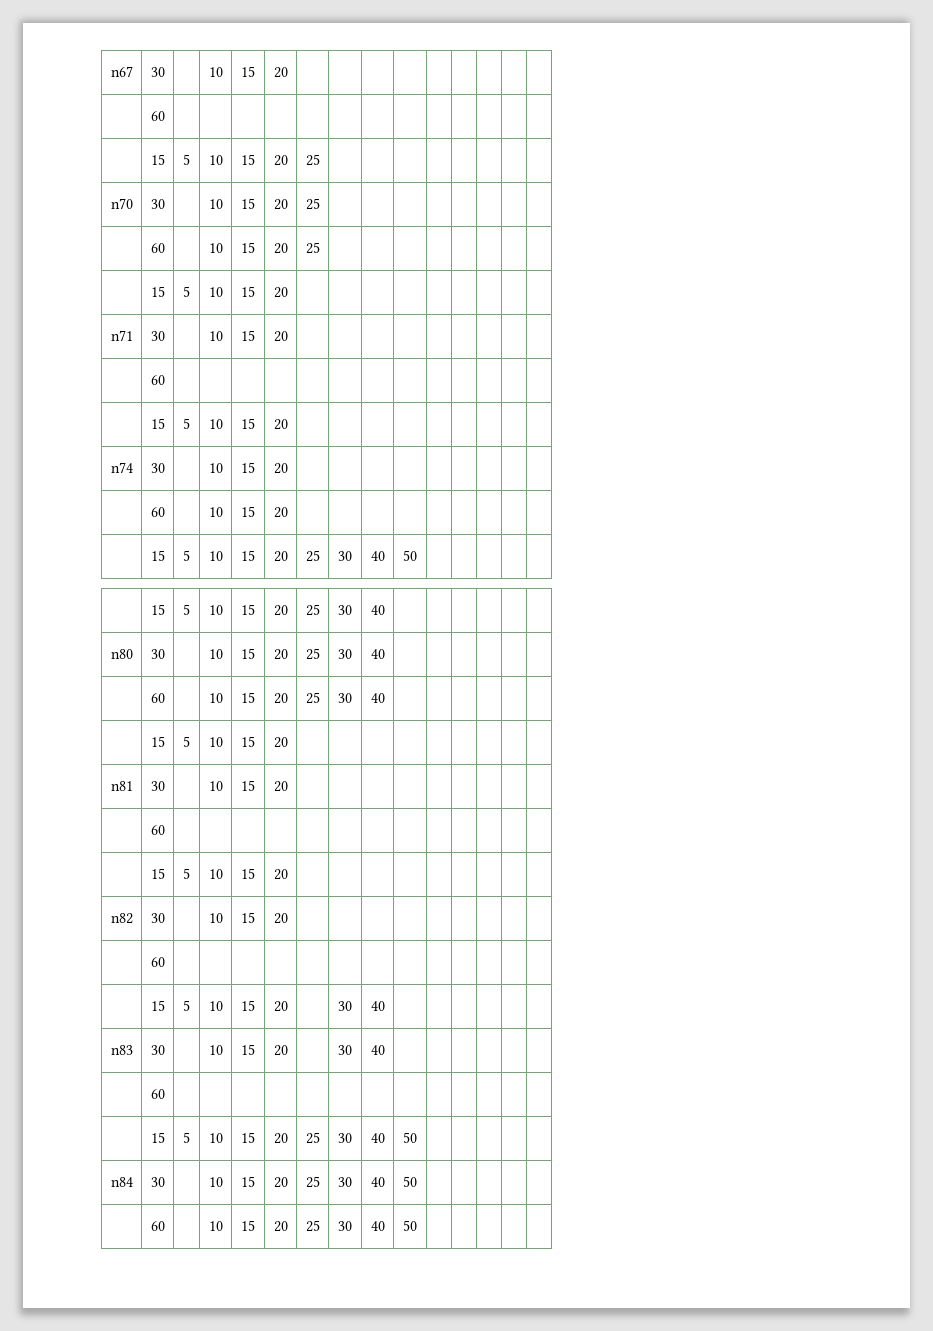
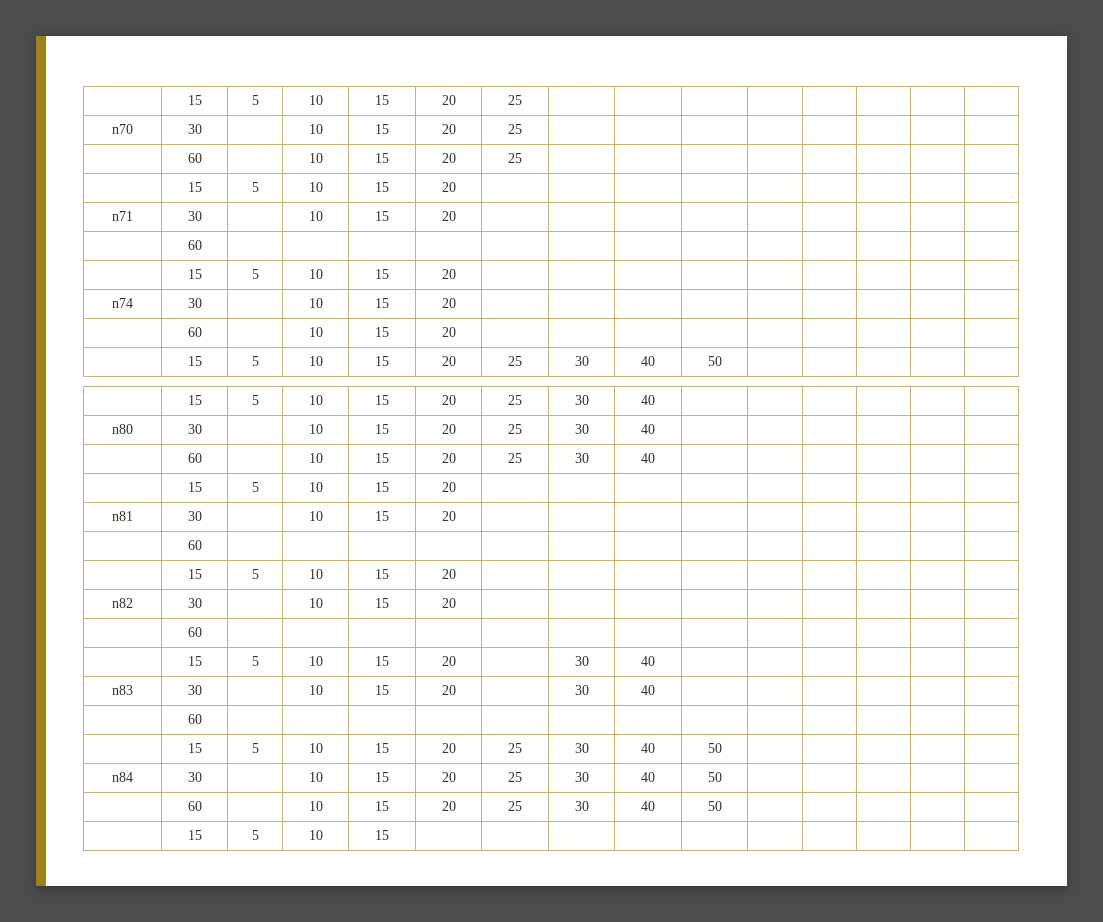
[110,66,133,77] [150,67,165,77] [208,67,223,77] [241,66,255,77] [273,67,288,78] [150,111,165,121] n67 | 30 | | 10 | 15 | 20 | | | | | | | | | // | 60 | | | | | | | | | | | | | // -> (187, 100) none
(417, 1225) none -> [187,830,202,840] [251,830,259,840] [308,830,323,840] [375,830,389,840] // | 15 | 5 | 10 | 15 | | | | | | | | | |

